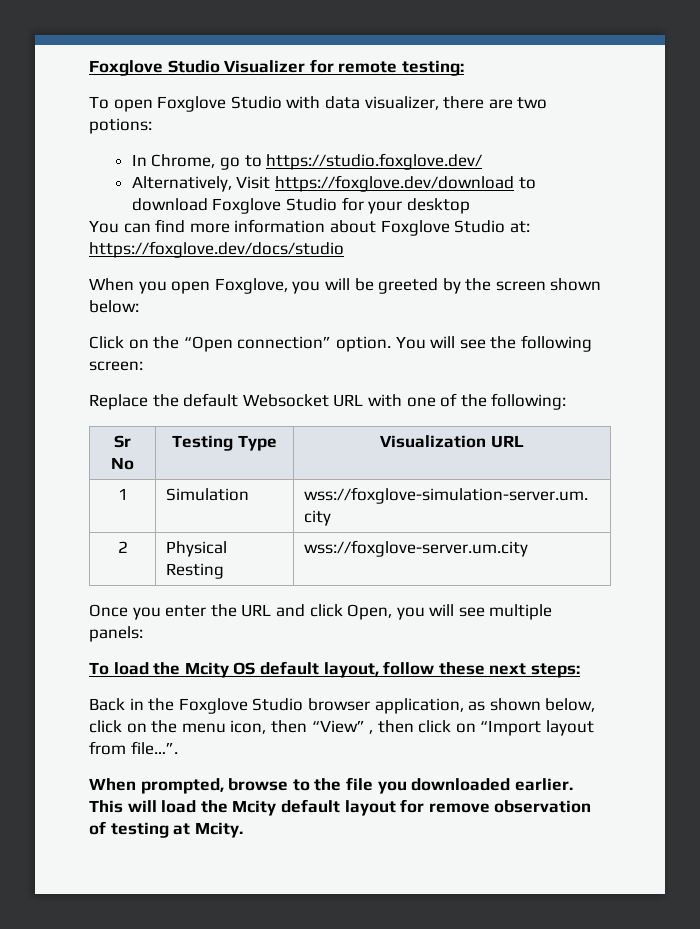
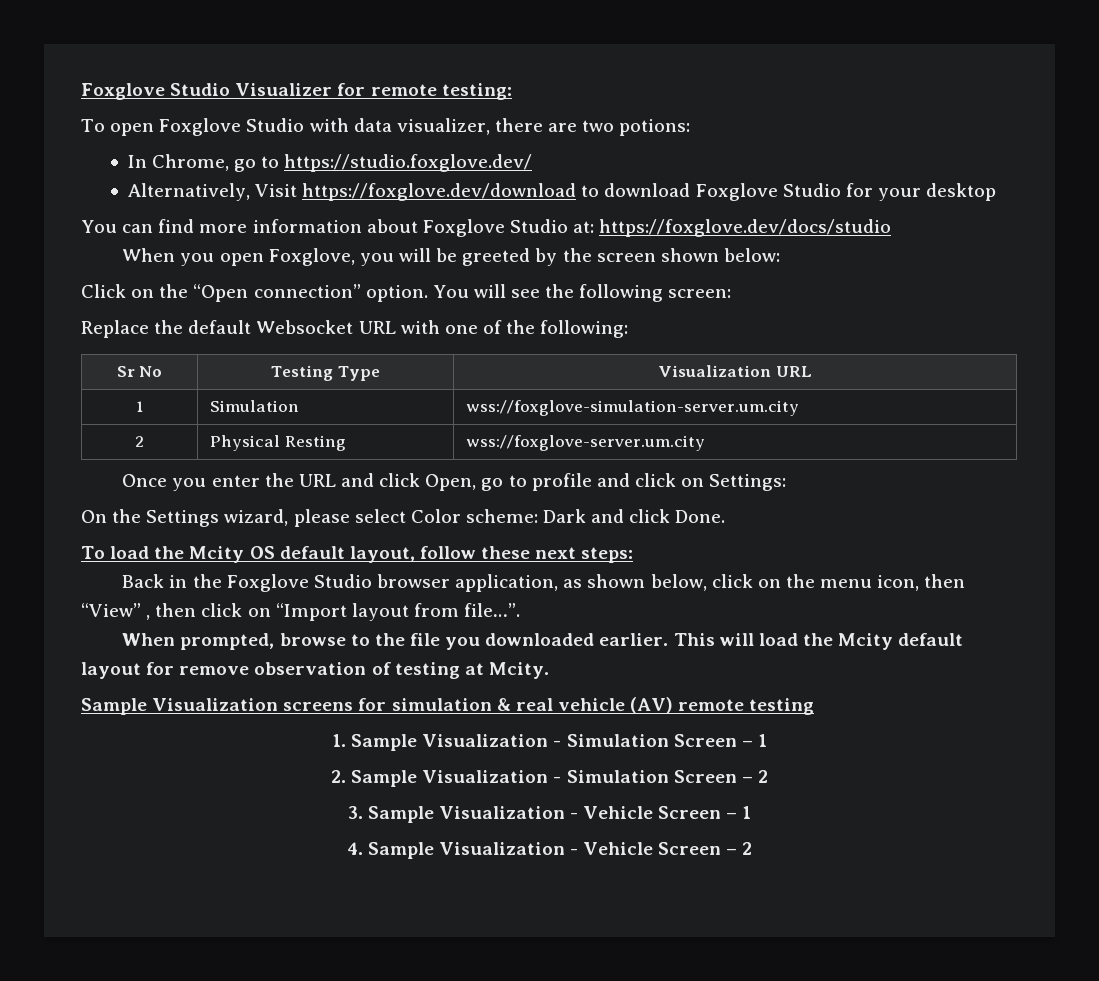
[396,604,553,620] [89,626,143,642] you will see multiple panels: -> [481,473,787,491] [81,509,726,527] go to profile and click on Settings: // On the Settings wizard, please select Color scheme: Dark and click Done.
(243, 830) none -> [81,697,815,715] [332,734,767,751] [331,770,768,787] [347,806,752,823] [346,842,753,859] // Sample Visualization screens for simulation & real vehicle (AV) remote testing // 1. Sample Visualization - Simulation Screen – 1 // 2. Sample Visualization - Simulation Screen – 2 // 3. Sample Visualization - Vehicle Screen – 1 // 4. Sample Visualization - Vehicle Screen – 2

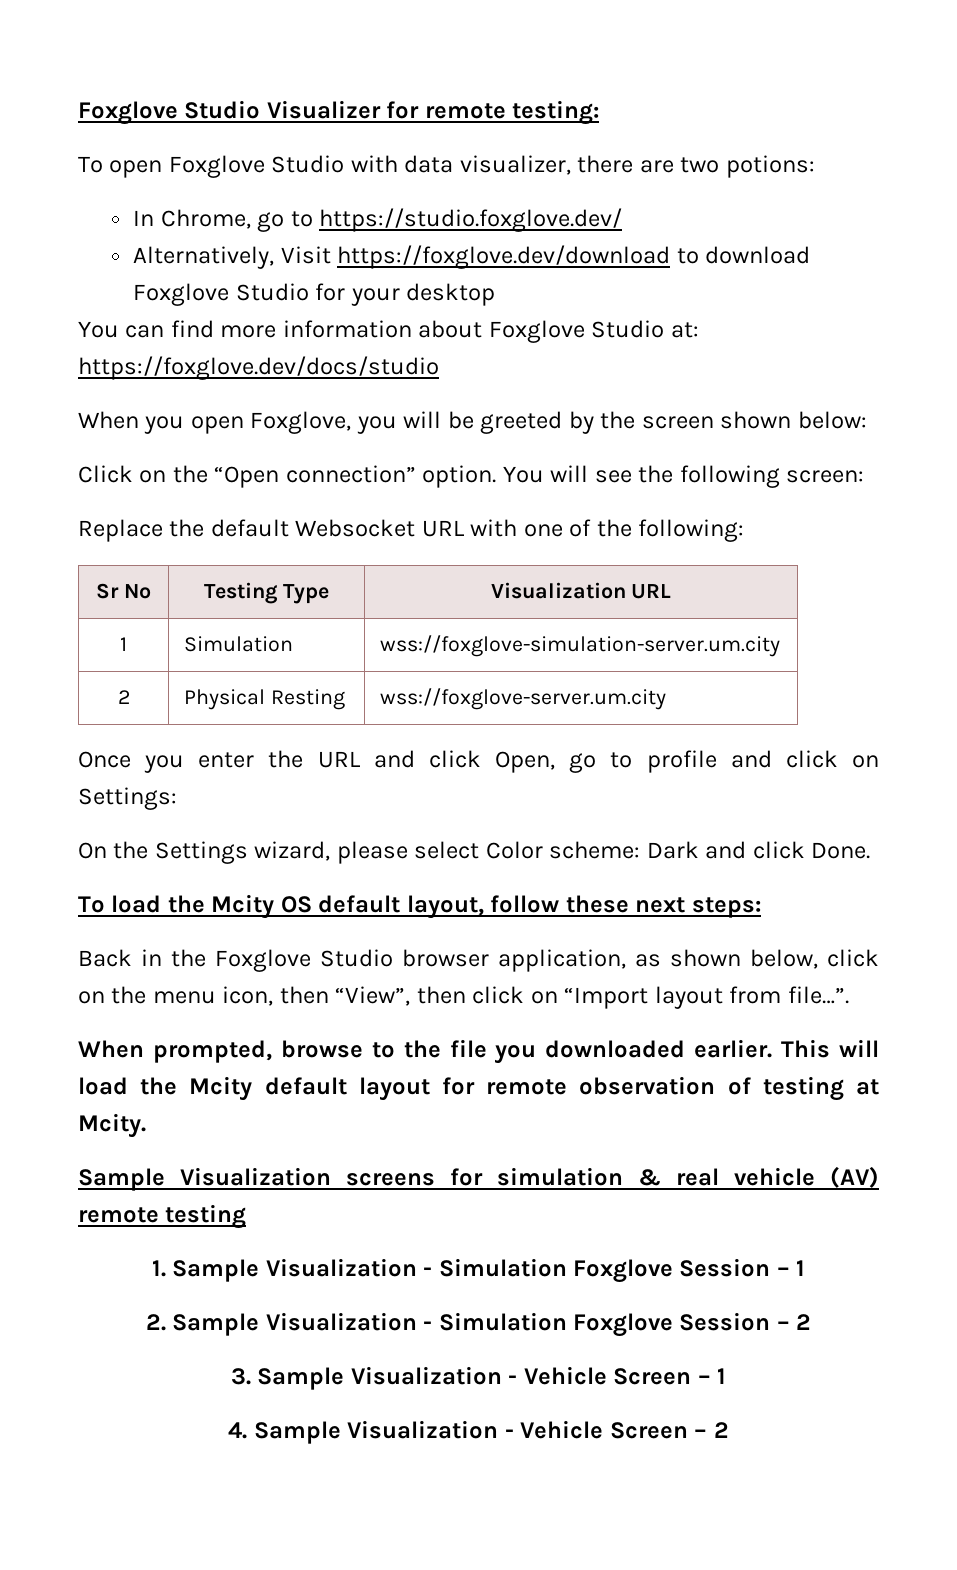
[81,603,151,620] “View” , -> [335,986,411,1006] “View”,
[179,666,250,675] remove -> [486,1079,568,1095] remote
[673,734,737,747] Screen -> [572,1258,771,1283] Foxglove Session
[673,770,737,783] Screen -> [572,1312,771,1337] Foxglove Session

